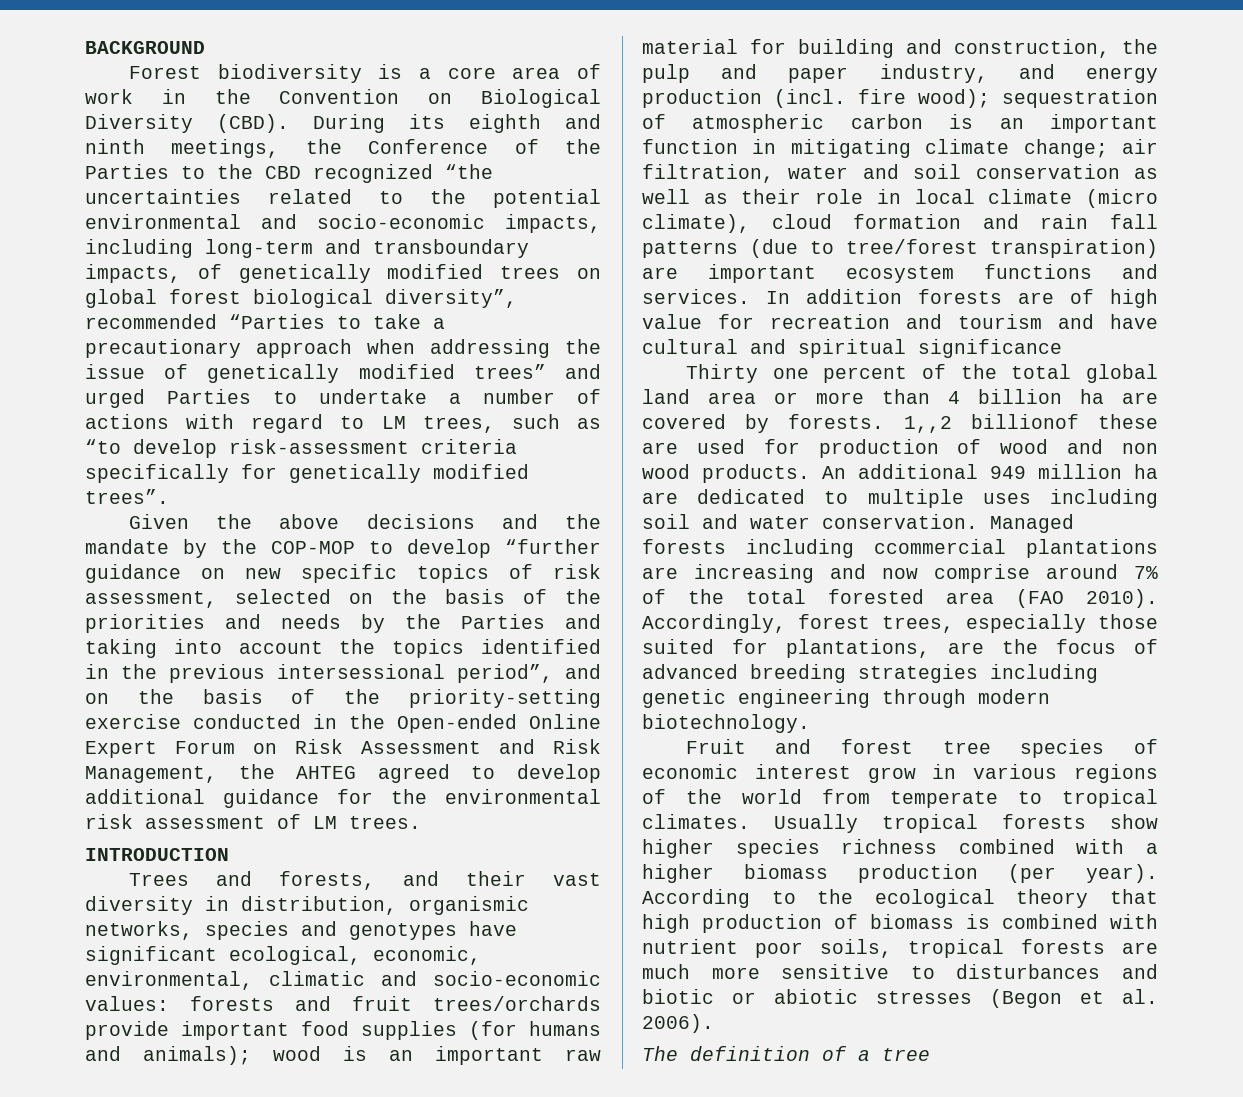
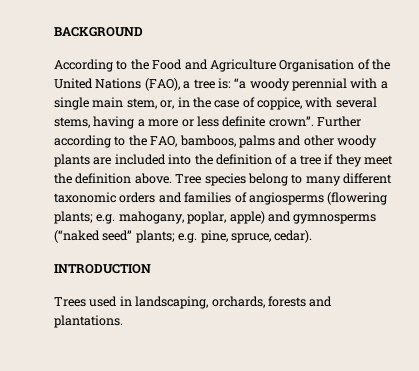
[128,64,601,83] [85,89,601,108] [85,114,601,133] [85,139,601,158] [85,164,493,183] [85,189,601,208] [85,214,601,233] [85,239,529,258] [85,264,601,283] [85,289,517,308] [85,314,445,329] [85,339,601,358] [85,364,601,383] [85,389,601,408] [85,414,602,433] [85,439,517,458] [85,464,529,483] [85,489,169,504] [128,514,601,529] [85,539,601,558] [85,564,601,583] [85,589,601,608] [85,614,601,633] [85,639,601,658] [85,664,601,683] [85,689,601,708] [85,714,601,733] [85,739,601,758] [85,764,601,783] [85,789,601,808] [85,814,421,829] [85,848,229,861] [128,871,601,890] [85,896,529,915] [85,921,517,940] [85,946,481,965] [85,971,601,990] [85,996,601,1011] [85,1021,601,1040] [85,1046,601,1065] [642,39,1158,58] [642,64,1158,83] [642,89,1158,108] [642,114,1158,133] [642,139,1158,158] [642,164,1158,183] [642,189,1158,208] [642,214,1158,233] [642,239,1158,258] [642,264,1158,283] [642,289,1158,308] [642,314,1158,329] [642,339,1062,358] [685,364,1158,383] [642,389,1158,404] [642,414,1158,433] [642,439,1158,458] [642,464,1158,483] [642,489,1158,508] [642,514,1074,533] [642,539,1158,558] [642,564,1158,583] [642,589,1158,608] [642,614,1158,633] [642,639,1158,658] [642,664,1098,683] [642,689,1050,708] [642,714,810,733] [685,739,1158,758] [642,764,1158,783] [642,789,1158,808] [642,814,1158,833] [642,839,1158,858] [642,864,1158,883] [642,889,1158,908] [642,914,1158,933] [642,939,1158,958] [642,964,1158,979] [642,989,1158,1008] [642,1014,714,1033] [642,1046,930,1061] Forest biodiversity is a core area of work in the Convention on Biological Diversity (CBD). During its eighth and ninth meetings, the Conference of the Parties to the CBD recognized “the uncertainties related to the potential environmental and socio-economic impacts, including long-term and transboundary impacts, of genetically modified trees on global forest biological diversity”, recommended “Parties to take a precautionary approach when addressing the issue of genetically modified trees” and urged Parties to undertake a number of actions with regard to LM trees, such as “to develop risk-assessment criteria specifically for genetically modified trees”. // Given the above decisions and the mandate by the COP-MOP to develop “further guidance on new specific topics of risk assessment, selected on the basis of the priorities and needs by the Parties and taking into account the topics identified in the previous intersessional period”, and on the basis of the priority-setting exercise conducted in the Open-ended Online Expert Forum on Risk Assessment and Risk Management, the AHTEG agreed to develop additional guidance for the environmental risk assessment of LM trees. // INTRODUCTION // Trees and forests, and their vast diversity in distribution, organismic networks, species and genotypes have significant ecological, economic, environmental, climatic and socio-economic values: forests and fruit trees/orchards provide important food supplies (for humans and animals); wood is an important raw material for building and construction, the pulp and paper industry, and energy production (incl. fire wood); sequestration of atmospheric carbon is an important function in mitigating climate change; air filtration, water and soil conservation as well as their role in local climate (micro climate), cloud formation and rain fall patterns (due to tree/forest transpiration) are important ecosystem functions and services. In addition forests are of high value for recreation and tourism and have cultural and spiritual significance // Thirty one percent of the total global land area or more than 4 billion ha are covered by forests. 1,,2 billionof these are used for production of wood and non wood products. An additional 949 million ha are dedicated to multiple uses including soil and water conservation. Managed forests including ccommercial plantations are increasing and now comprise around 7% of the total forested area (FAO 2010). Accordingly, forest trees, especially those suited for plantations, are the focus of advanced breeding strategies including genetic engineering through modern biotechnology. // Fruit and forest tree species of economic interest grow in various regions of the world from temperate to tropical climates. Usually tropical forests show higher species richness combined with a higher biomass production (per year). According to the ecological theory that high production of biomass is combined with nutrient poor soils, tropical forests are much more sensitive to disturbances and biotic or abiotic stresses (Begon et al. 2006). // The definition of a tree -> [54,59,390,72] [54,78,388,91] [54,97,377,110] [54,116,361,129] [54,135,377,148] [54,154,394,167] [54,173,392,186] [54,192,388,205] [54,211,377,224] [54,230,313,243] [54,264,151,274] [54,296,333,309] [54,315,123,328] According to the Food and Agriculture Organisation of the United Nations (FAO), a tree is: “a woody perennial with a single main stem, or, in the case of coppice, with several stems, having a more or less definite crown”. Further according to the FAO, bamboos, palms and other woody plants are included into the definition of a tree if they meet the definition above. Tree species belong to many different taxonomic orders and families of angiosperms (flowering plants; e.g. mahogany, poplar, apple) and gymnosperms (“naked seed” plants; e.g. pine, spruce, cedar). // INTRODUCTION // Trees used in landscaping, orchards, forests and plantations.

